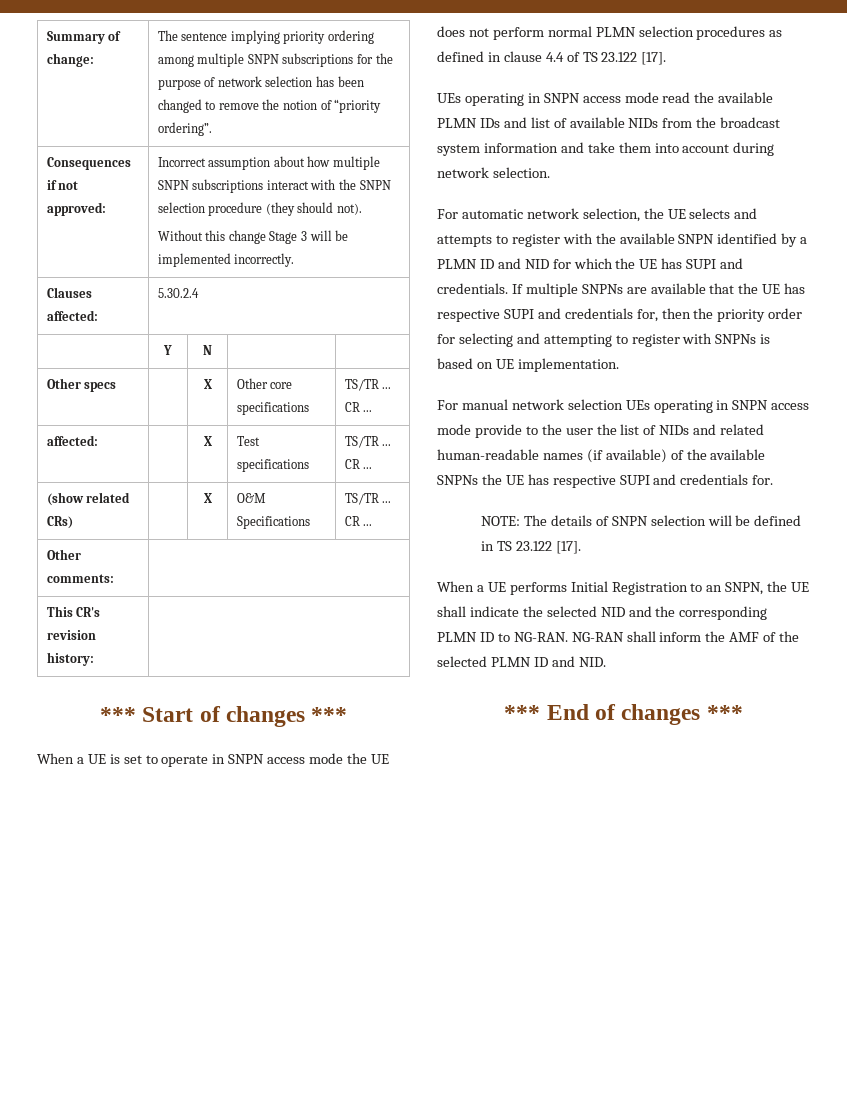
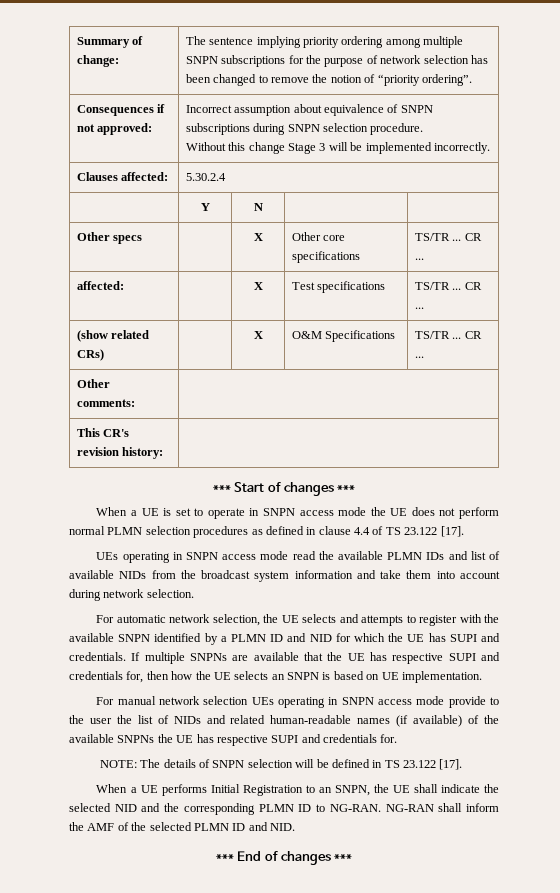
[307,156,380,170] [157,179,391,193] [157,202,362,216] how multiple SNPN subscriptions interact with the SNPN selection procedure (they should not). -> [324,104,433,116] [185,123,424,135] equivalence of SNPN subscriptions during SNPN selection procedure.
[693,308,803,322] [437,333,757,347] the priority order for selecting and attempting to register with SNPNs -> [171,671,319,680] how the UE selects an SNPN

